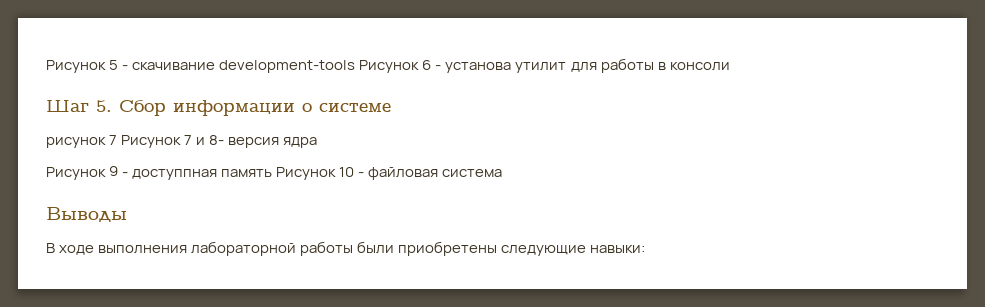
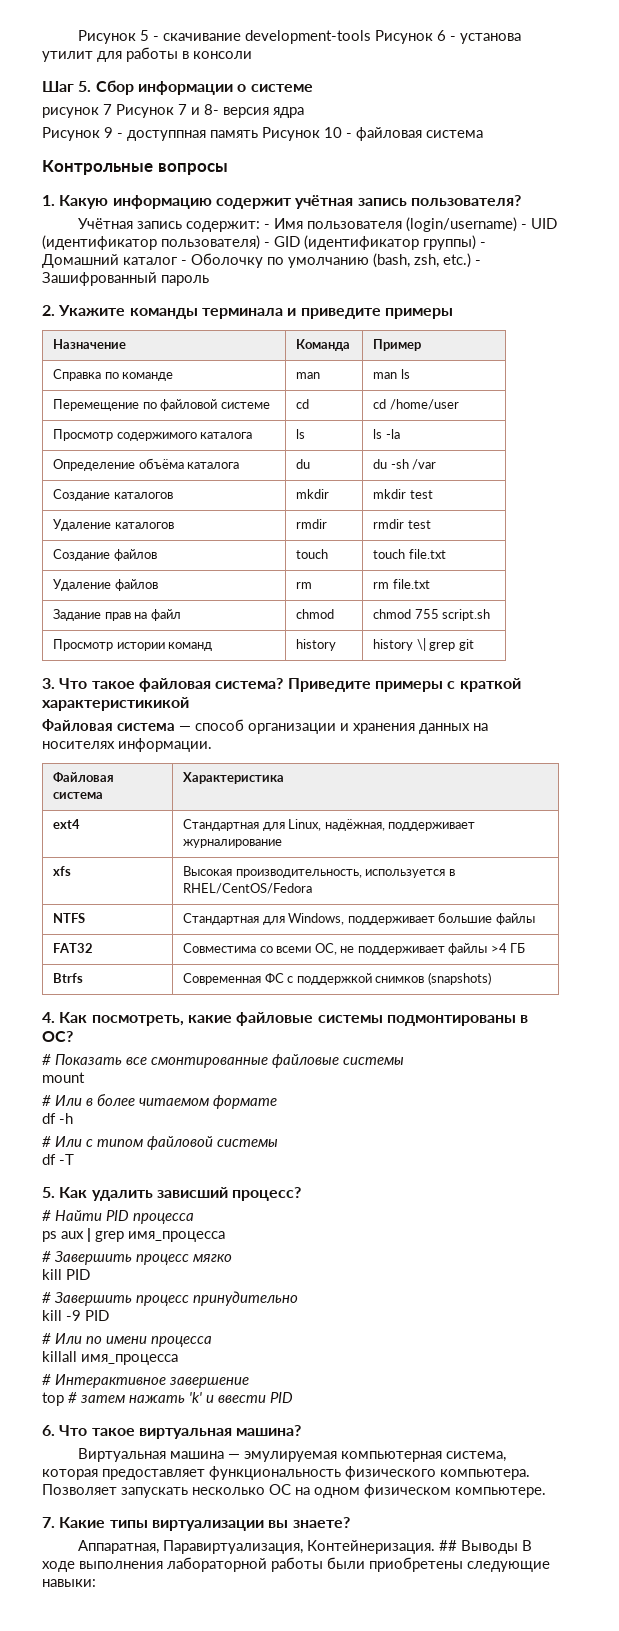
(503, 173) none -> [42,160,228,175] [42,195,521,209] [78,217,558,232] [42,235,486,250] [42,253,481,268] [42,272,209,286] [42,305,453,319] [53,339,127,349] [296,339,351,351] [373,339,422,351] [53,369,174,381] [296,372,321,379] [373,369,410,379] [53,399,270,411] [296,399,310,409] [373,399,459,410] [53,429,253,441] [296,429,306,439] [373,429,400,439] [53,458,240,471] [296,459,311,469] [373,459,437,470] [53,489,173,501] [296,489,330,499] [373,489,433,499] [53,519,174,531] [296,519,328,529] [373,519,431,529] [53,549,157,561] [296,549,329,559] [373,549,446,559] [53,579,158,591] [296,582,313,589] [373,579,430,589] [53,609,181,621] [296,609,335,619] [373,609,491,621] [53,639,213,651] [296,639,337,651] [373,638,474,651] [42,678,521,692] [42,697,189,711] [42,719,488,734] [42,738,212,752] [53,772,115,782] [53,792,104,799] [183,772,285,784] [53,819,81,829] [183,819,476,831] [183,839,283,848] [53,866,72,876] [183,866,455,878] [183,883,313,894] [53,913,86,923] [183,912,535,925] [53,943,94,953] [183,943,526,955] [53,973,84,983] [183,972,491,985] [42,1012,529,1026] [42,1031,73,1042] [42,1054,404,1068] [42,1072,85,1083] [42,1094,277,1109] [42,1113,73,1124] [42,1136,278,1150] [42,1154,74,1165] [42,1187,302,1201] [42,1210,194,1224] [42,1228,225,1242] [42,1251,232,1265] [42,1269,90,1280] [42,1291,298,1306] [42,1310,109,1321] [42,1333,212,1347] [42,1351,178,1365] [42,1374,249,1388] [42,1392,293,1406] [42,1425,302,1439] [78,1448,507,1462] [42,1466,530,1480] [42,1484,546,1498] [42,1517,350,1531] [78,1540,458,1554] Контрольные вопросы // 1. Какую информацию содержит учётная запись пользователя? // Учётная запись содержит: - Имя пользователя (login/username) - UID (идентификатор пользователя) - GID (идентификатор группы) - Домашний каталог - Оболочку по умолчанию (bash, zsh, etc.) - Зашифрованный пароль // 2. Укажите команды терминала и приведите примеры // Назначение | Команда | Пример // Справка по команде | man | man ls // Перемещение по файловой системе | cd | cd /home/user // Просмотр содержимого каталога | ls | ls -la // Определение объёма каталога | du | du -sh /var // Создание каталогов | mkdir | mkdir test // Удаление каталогов | rmdir | rmdir test // Создание файлов | touch | touch file.txt // Удаление файлов | rm | rm file.txt // Задание прав на файл | chmod | chmod 755 script.sh // Просмотр истории команд | history | history \| grep git // 3. Что такое файловая система? Приведите примеры с краткой характеристикикой // Файловая система — способ организации и хранения данных на носителях информации. // Файловая система | Характеристика // ext4 | Стандартная для Linux, надёжная, поддерживает журналирование // xfs | Высокая производительность, используется в RHEL/CentOS/Fedora // NTFS | Стандартная для Windows, поддерживает большие файлы // FAT32 | Совместима со всеми ОС, не поддерживает файлы >4 ГБ // Btrfs | Современная ФС с поддержкой снимков (snapshots) // 4. Как посмотреть, какие файловые системы подмонтированы в ОС? // # Показать все смонтированные файловые системы // mount // # Или в более читаемом формате // df -h // # Или с типом файловой системы // df -T // 5. Как удалить зависший процесс? // # Найти PID процесса // ps aux | grep имя_процесса // # Завершить процесс мягко // kill PID // # Завершить процесс принудительно // kill -9 PID // # Или по имени процесса // killall имя_процесса // # Интерактивное завершение // top # затем нажать 'k' и ввести PID // 6. Что такое виртуальная машина? // Виртуальная машина — эмулируемая компьютерная система, которая предоставляет функциональность физического компьютера. Позволяет запускать несколько ОС на одном физическом компьютере. // 7. Какие типы виртуализации вы знаете? // Аппаратная, Паравиртуализация, Контейнеризация. ##
(127, 214) // -> (519, 1547) none

